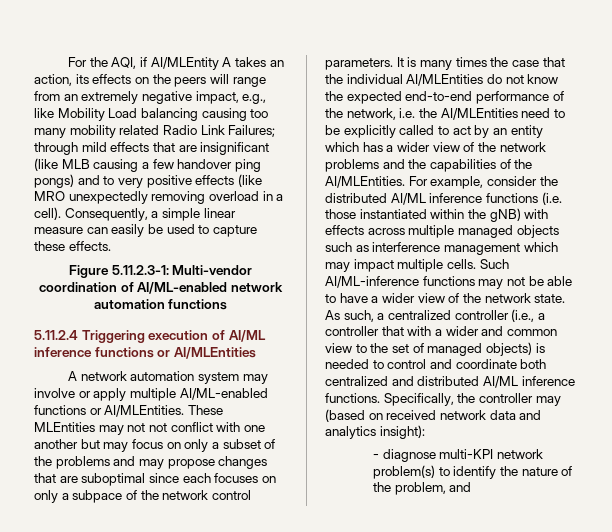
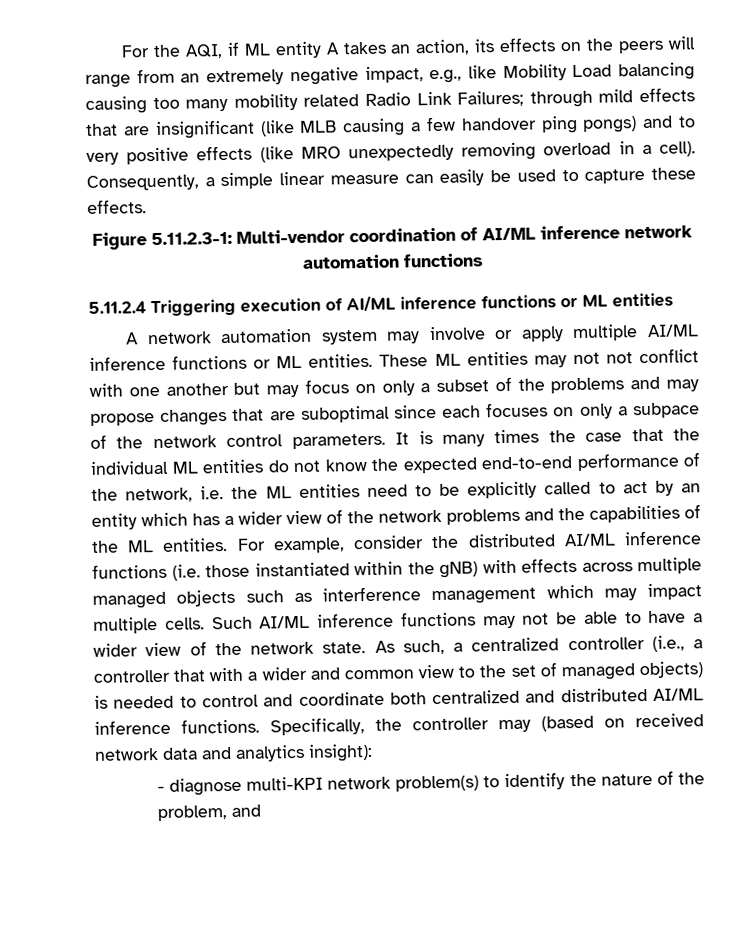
[150,57,219,70] AI/MLEntity -> [243,41,322,59] ML entity
[137,282,228,294] AI/ML-enabled -> [482,225,620,241] AI/ML inference
[173,347,256,359] AI/MLEntities -> [582,292,673,308] ML entities
[179,388,268,400] [34,405,223,417] [34,422,95,432] AI/ML-enabled functions or AI/MLEntities. These MLEntities -> [647,324,699,337] [89,351,528,371] AI/ML inference functions or ML entities. These ML entities
[406,74,484,86] AI/MLEntities -> [171,459,264,474] ML entities
[440,108,518,120] AI/MLEntities -> [265,484,360,499] ML entities
[325,176,405,188] AI/MLEntities. -> [127,537,229,553] ML entities.
[325,276,419,288] AI/ML-inference -> [259,612,394,629] AI/ML inference

